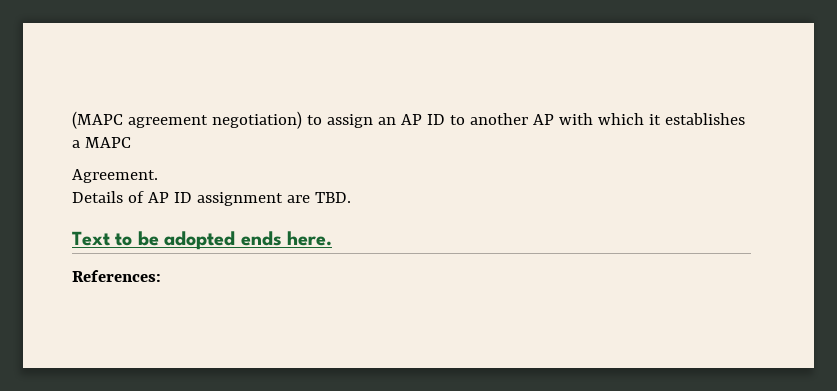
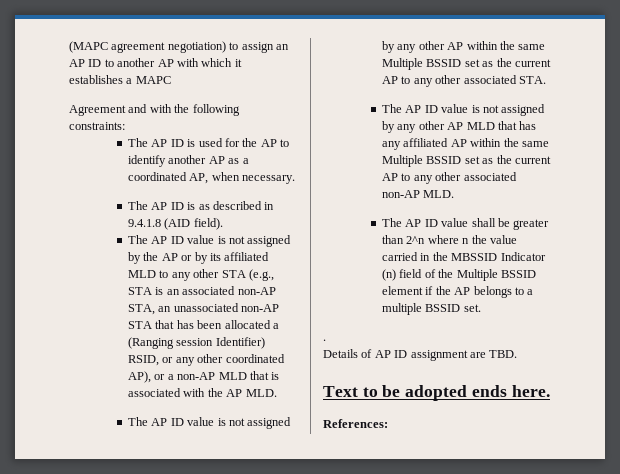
[72,169,158,183] Agreement. -> [69,104,240,116] [69,122,125,130] [128,138,290,147] [128,155,249,167] [128,172,296,184] [128,201,275,210] [128,218,223,230] [128,235,292,247] [128,252,270,264] [128,269,274,281] [128,286,276,295] [128,303,280,315] [128,320,279,329] [128,337,265,349] [128,354,285,366] [128,371,280,383] [128,388,277,397] [128,417,292,429] [382,41,546,53] [382,58,551,70] [382,75,546,87] [382,104,546,116] [382,121,537,133] [382,138,549,150] [382,155,551,167] [382,172,517,184] [382,190,455,198] [382,218,550,230] [382,235,517,244] [382,252,546,261] [382,269,536,281] [382,286,534,298] [382,303,481,315] [323,339,326,341] Agreement and with the following constraints: // The AP ID is used for the AP to identify another AP as a coordinated AP, when necessary. // The AP ID is as described in 9.4.1.8 (AID field). // The AP ID value is not assigned by the AP or by its affiliated MLD to any other STA (e.g., STA is an associated non-AP STA, an unassociated non-AP STA that has been allocated a (Ranging session Identifier) RSID, or any other coordinated AP), or a non-AP MLD that is associated with the AP MLD. // The AP ID value is not assigned by any other AP within the same Multiple BSSID set as the current AP to any other associated STA. // The AP ID value is not assigned by any other AP MLD that has any affiliated AP within the same Multiple BSSID set as the current AP to any other associated non-AP MLD. // The AP ID value shall be greater than 2^n where n the value carried in the MBSSID Indicator (n) field of the Multiple BSSID element if the AP belongs to a multiple BSSID set. // .

